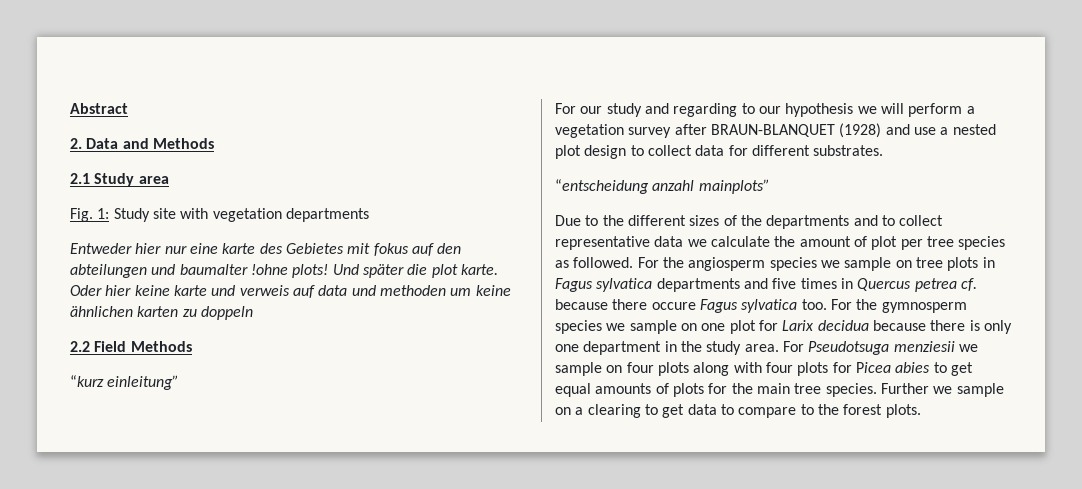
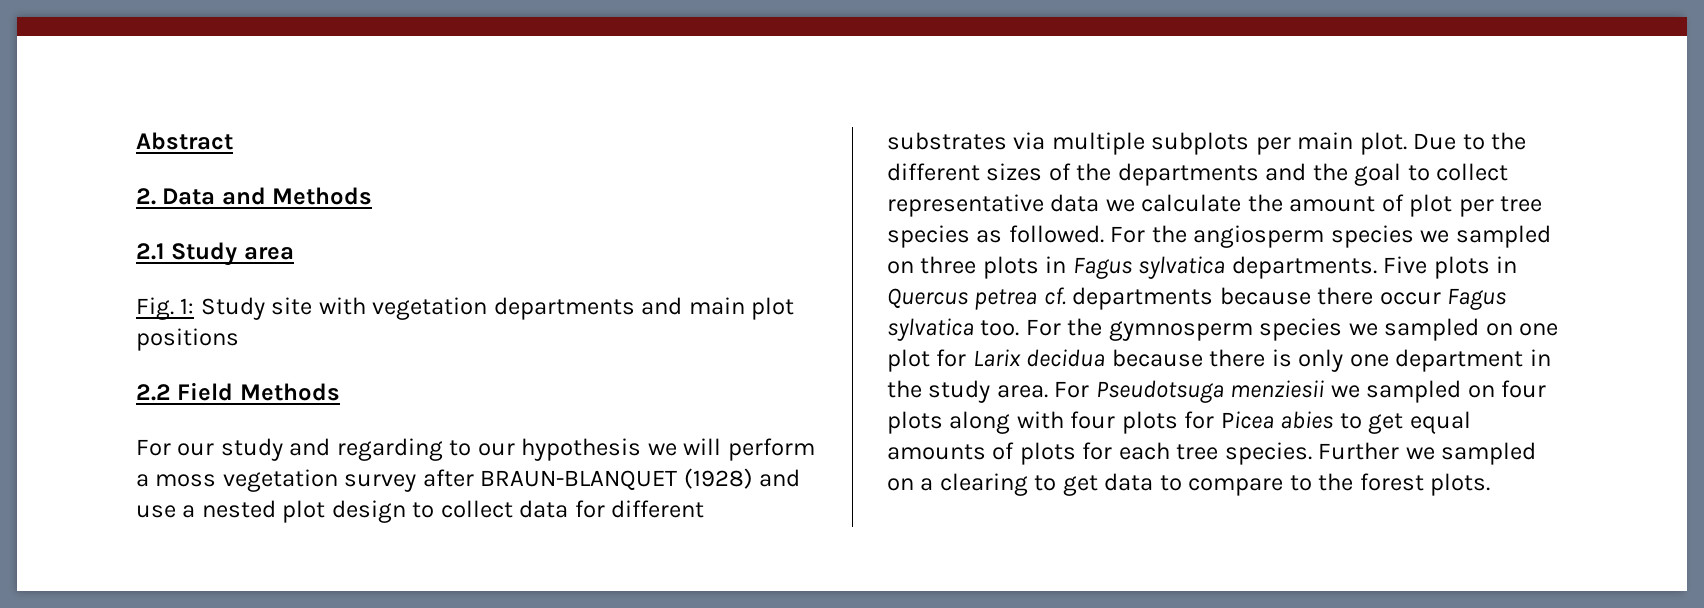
[70,243,462,256] [70,264,498,278] [70,285,511,298] [70,306,253,320] // Entweder hier nur eine karte des Gebietes mit fokus auf den abteilungen und baumalter !ohne plots! Und später die plot karte. Oder hier keine karte und verweis auf data und methoden um keine ähnlichen karten zu doppeln -> [641,297,795,320] [136,328,239,351] and main plot positions
[70,375,180,390] // “kurz einleitung” -> (340, 392) none
(975, 110) none -> [155,474,217,487] moss
[813,145,884,156] [555,179,770,194] substrates. // “entscheidung anzahl mainplots” // -> [887,132,1407,155] substrates via multiple subplots per main plot.
(878, 220) none -> [1312,163,1402,186] the goal
[844,257,943,271] sample on tree -> [1455,225,1551,248] [887,256,977,274] sampled on three
[656,278,837,292] departments and five times -> [1231,256,1490,279] departments. Five plots
[555,299,696,310] because there occure -> [1072,287,1441,310] departments because there occur
[629,320,677,334] sample -> [1384,318,1480,341] sampled
[555,362,602,376] sample -> [1366,380,1462,403] sampled
[731,383,790,394] the main -> [1118,442,1170,460] each
[956,383,1004,397] sample -> [1441,442,1537,465] sampled

